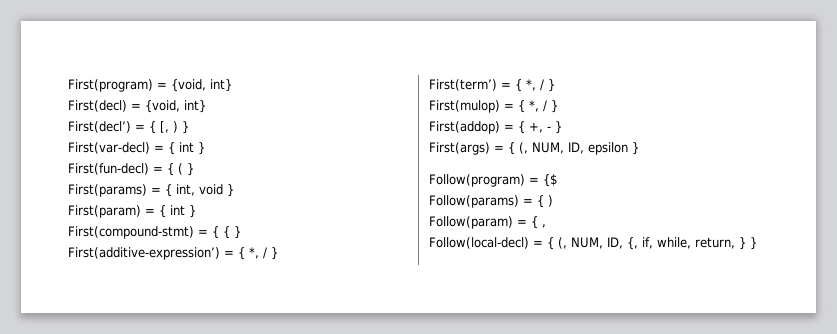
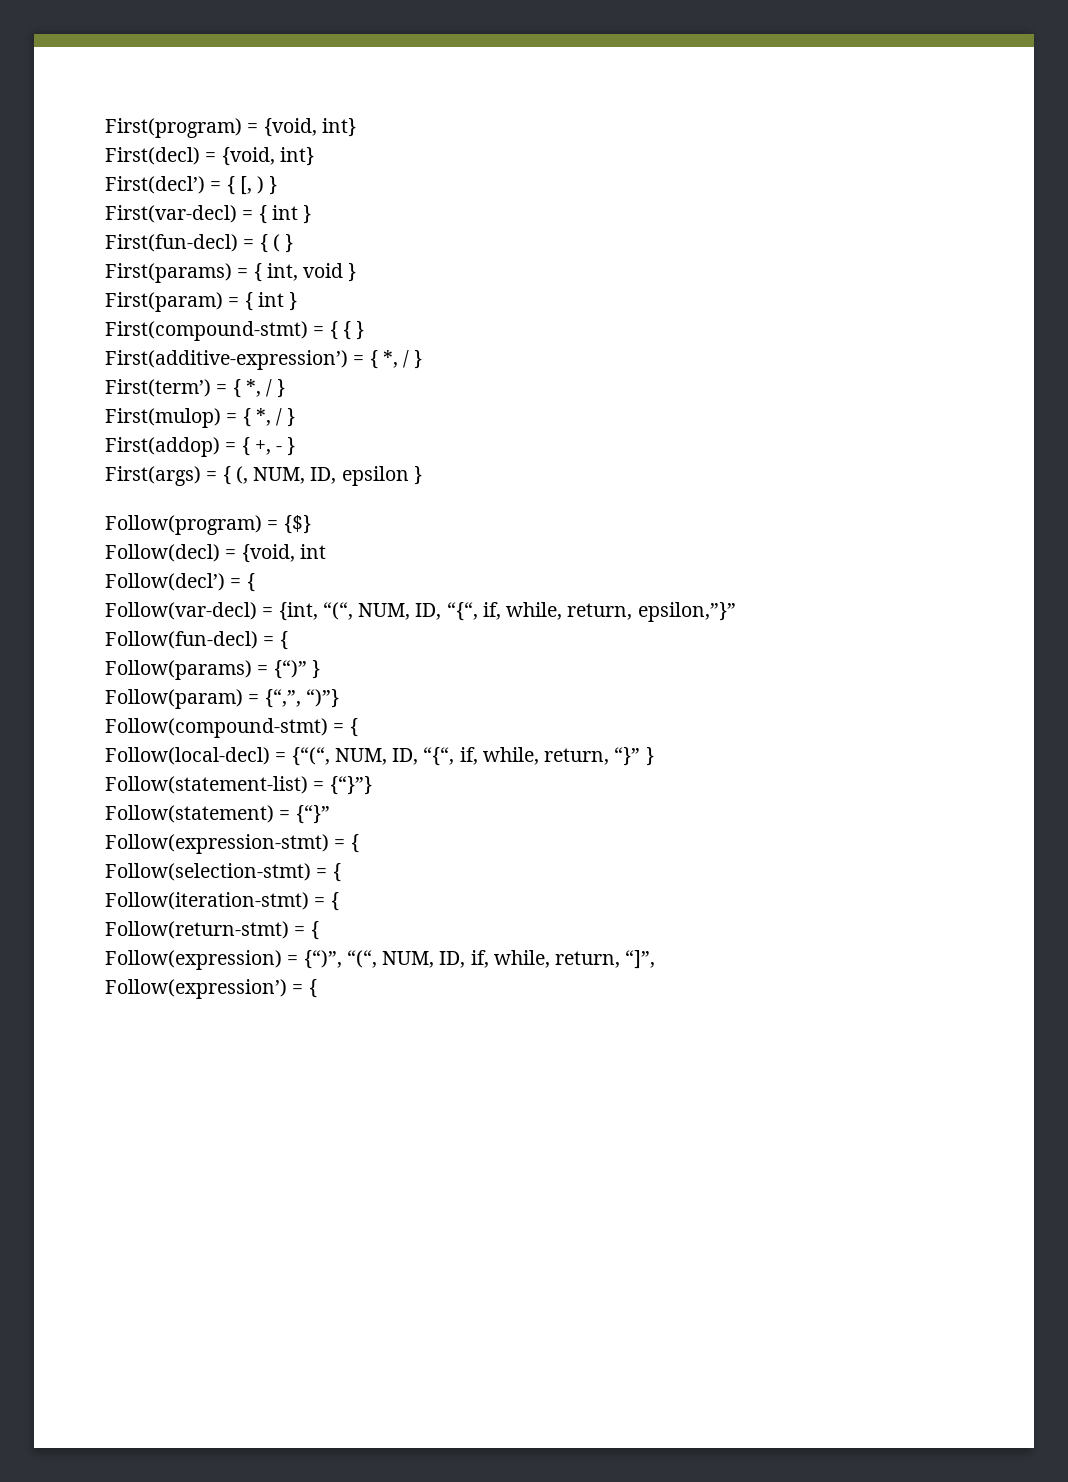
[543,174,557,187] {$ -> [283,515,311,534] [105,544,326,563] [105,573,255,592] [105,602,736,622] [105,631,288,650] {$} // Follow(decl) = {void, int // Follow(decl’) = { // Follow(var-decl) = {int, “(“, NUM, ID, “{“, if, while, return, epsilon,”}” // Follow(fun-decl) = {
[537,195,553,208] { ) -> [273,660,320,679] {“)” }
[531,216,546,229] { , -> [264,689,339,708] [105,718,358,738] {“,”, “)”} // Follow(compound-stmt) = {
[547,237,757,250] { (, NUM, ID, {, if, while, return, } } -> [291,747,654,766] [105,776,372,795] [105,805,330,824] [105,834,359,854] [105,863,341,882] [105,892,339,911] [105,921,319,940] [105,950,656,970] [105,979,317,999] {“(“, NUM, ID, “{“, if, while, return, “}” } // Follow(statement-list) = {“}”} // Follow(statement) = {“}” // Follow(expression-stmt) = { // Follow(selection-stmt) = { // Follow(iteration-stmt) = { // Follow(return-stmt) = { // Follow(expression) = {“)”, “(“, NUM, ID, if, while, return, “]”, // Follow(expression’) = {

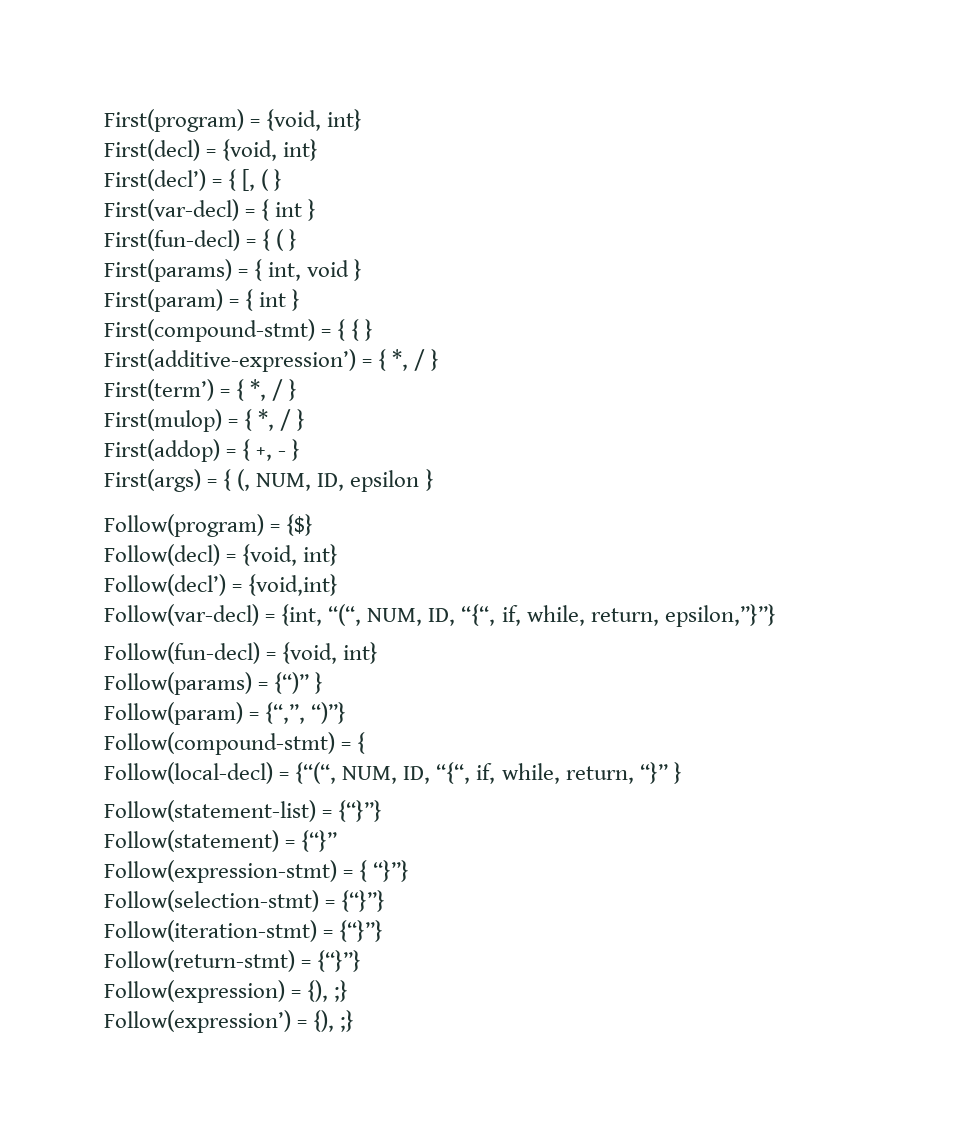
[257,176,265,194] ) -> [261,169,270,191] (
[299,544,326,559] int -> [303,544,339,566] int}
[246,573,255,592] { -> [248,574,339,596] {void,int}
[637,602,736,622] epsilon,”}” -> [664,604,776,627] epsilon,”}”}
[279,631,288,650] { -> [282,642,379,664] {void, int}
(359, 843) none -> [373,860,410,882] “}”}
[332,863,341,882] { -> [341,890,386,912] {“}”}
[330,892,339,911] { -> [339,920,384,942] {“}”}
[310,921,319,940] { -> [317,950,362,972] {“}”}
[303,950,656,969] {“)”, “(“, NUM, ID, if, while, return, “]”, -> [307,980,349,1002] {), ;}
[308,979,317,998] { -> [313,1010,355,1032] {), ;}

